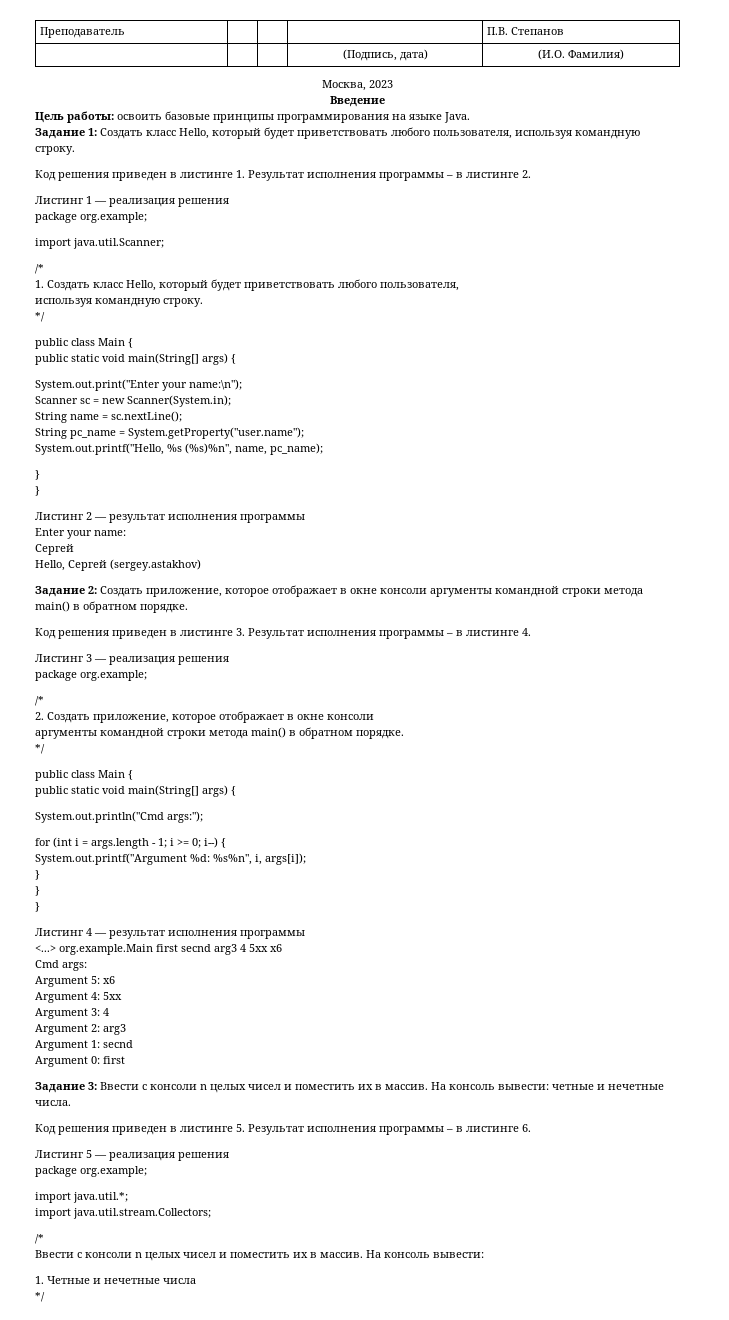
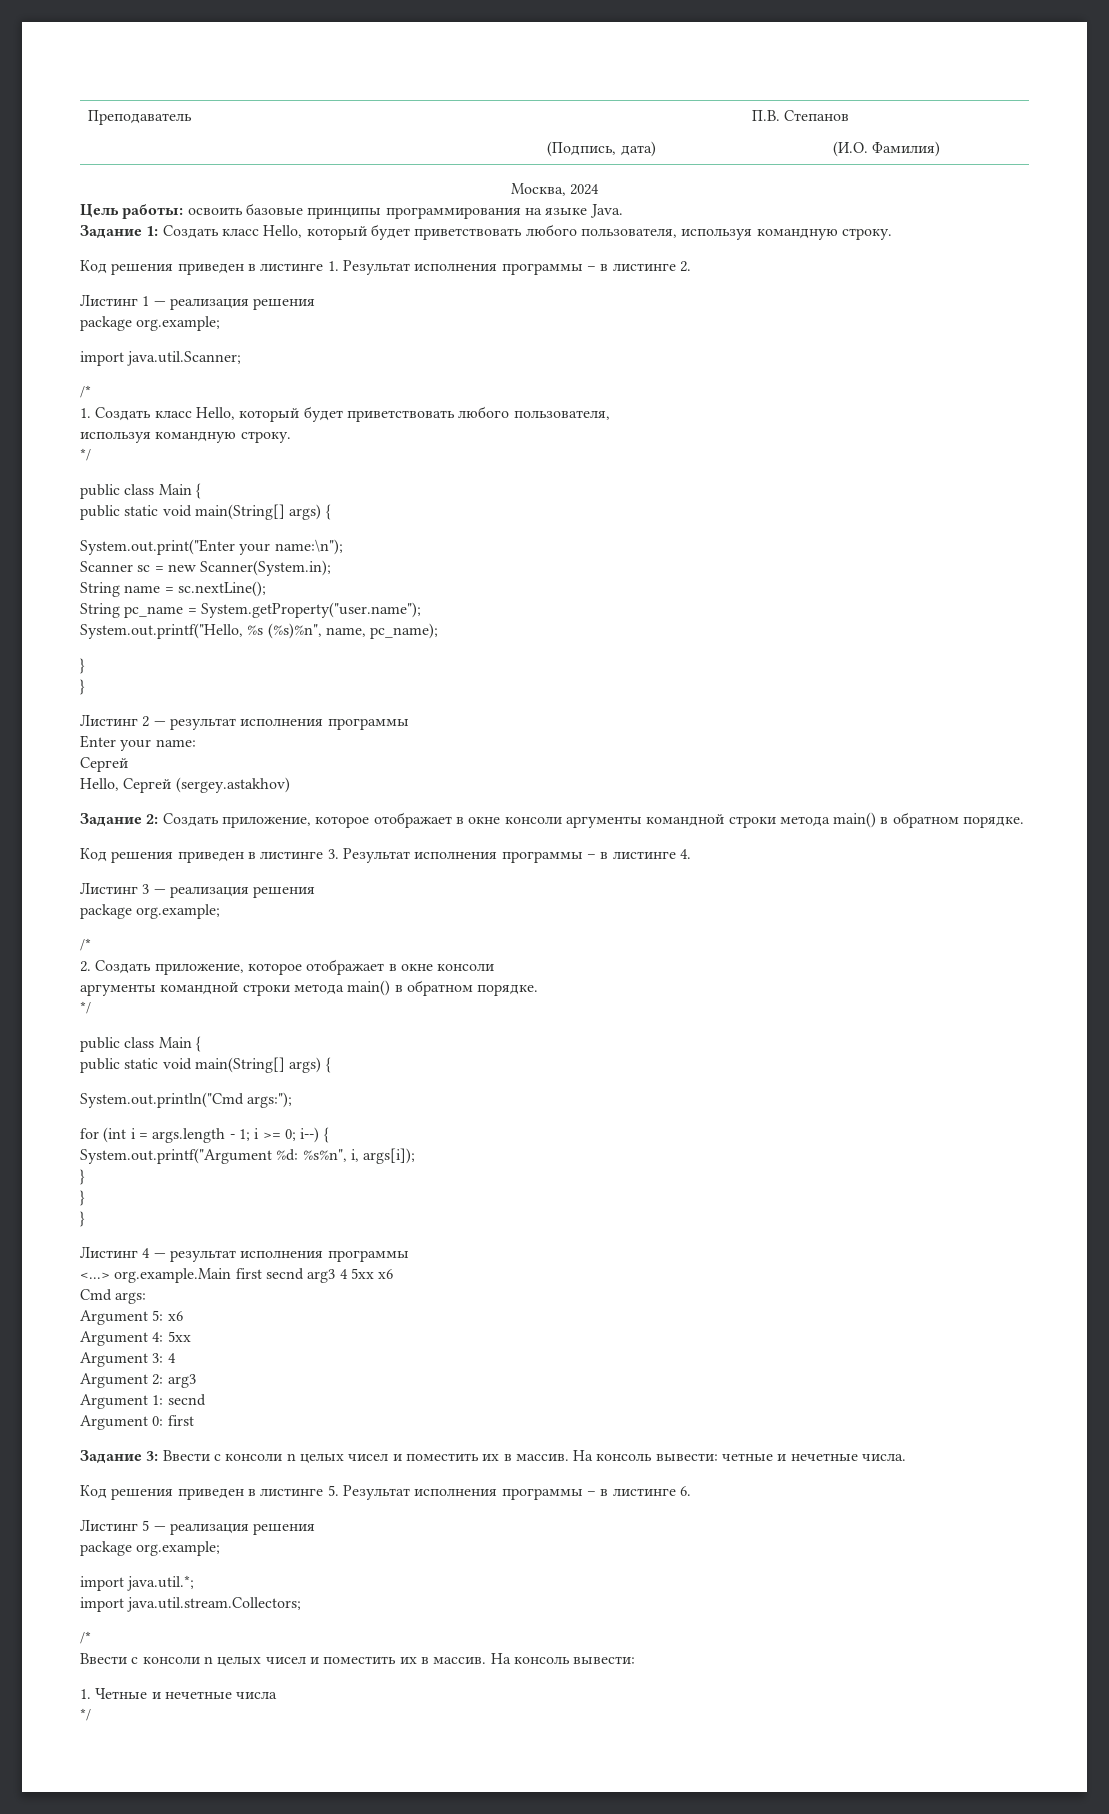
[369,80,393,88] [330,96,385,107] 2023 // Введение -> [570,184,600,195] 2024

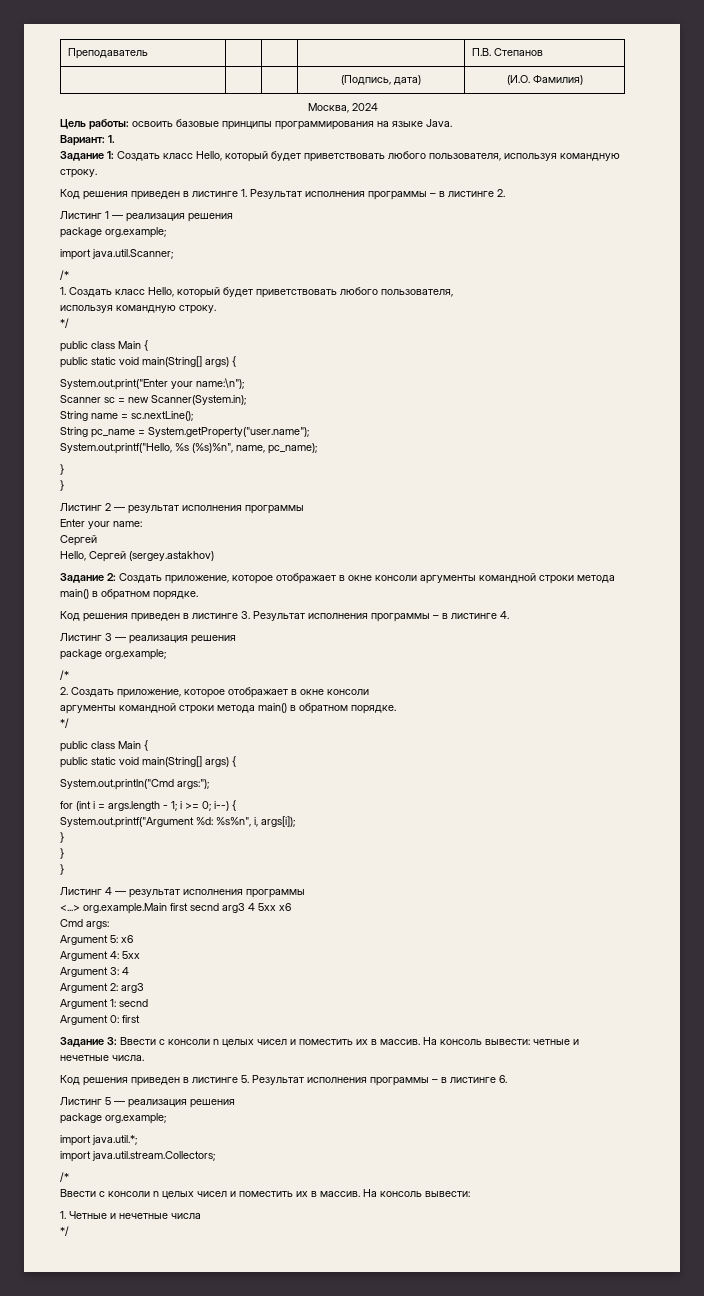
(623, 211) none -> [60,135,115,146] // Вариант: 1.

